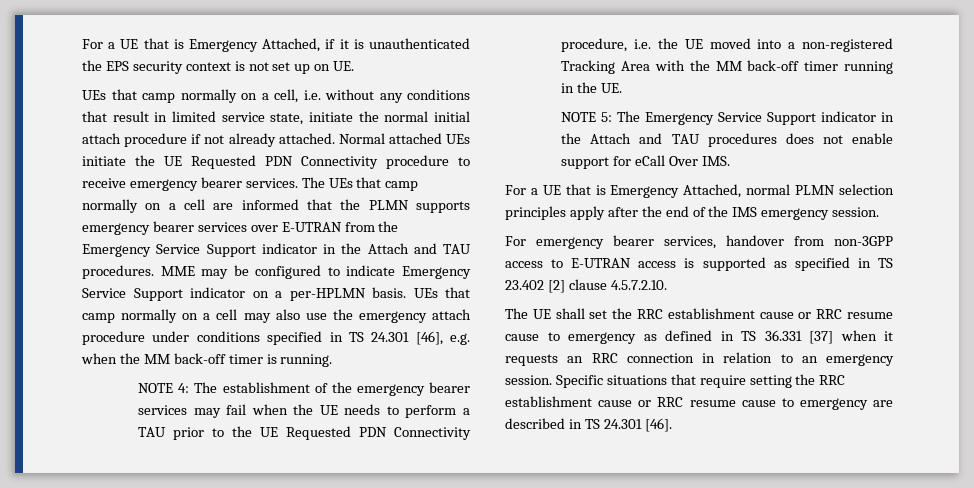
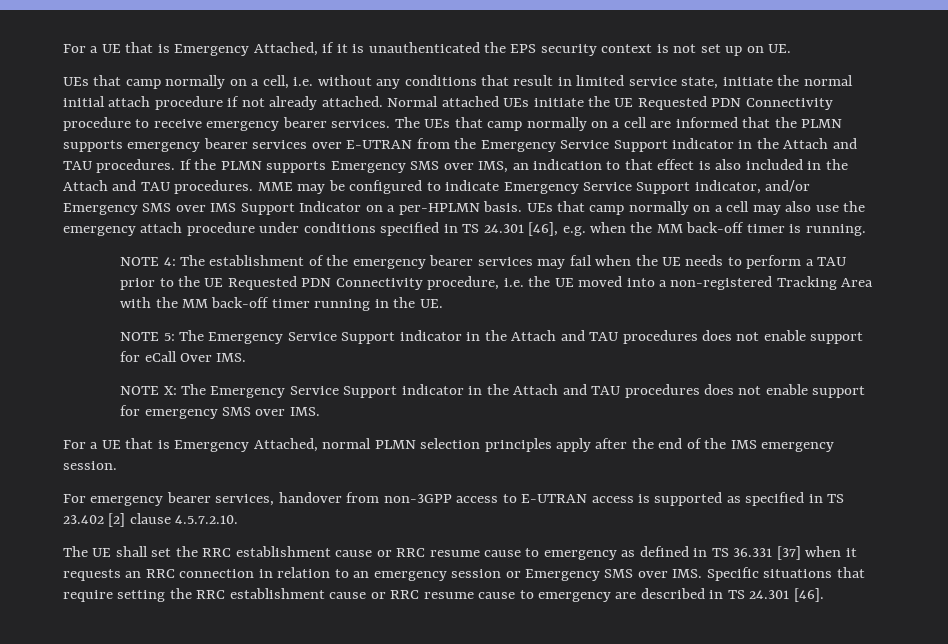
(154, 272) none -> [179,159,848,173] [63,180,254,194] If the PLMN supports Emergency SMS over IMS, an indication to that effect is also included in the Attach and TAU procedures.
[190,287,245,298] indicator -> [694,180,811,194] [63,201,362,215] indicator, and/or Emergency SMS over IMS Support Indicator
(730, 161) none -> [120,384,866,398] [120,405,320,419] // NOTE X: The Emergency Service Support indicator in the Attach and TAU procedures does not enable support for emergency SMS over IMS.
[505,375,552,385] session. -> [451,569,703,581] session or Emergency SMS over IMS.

